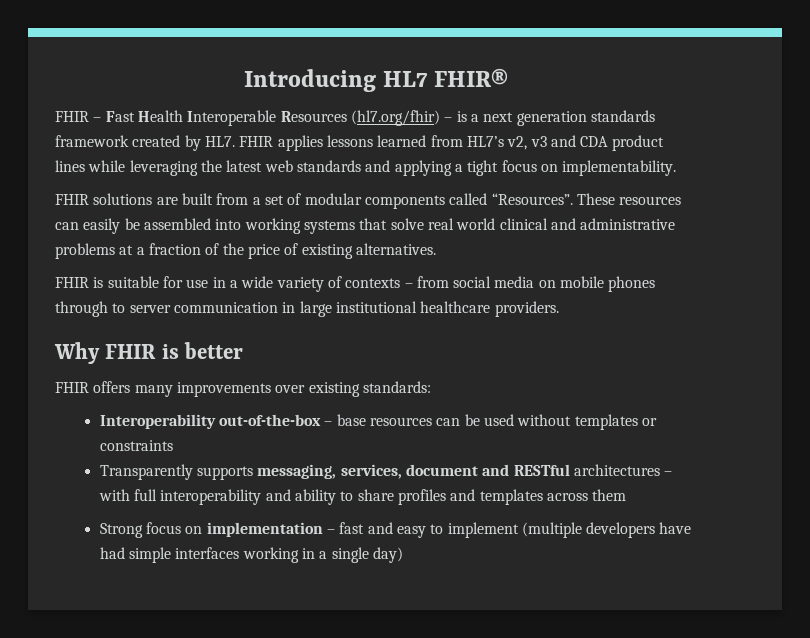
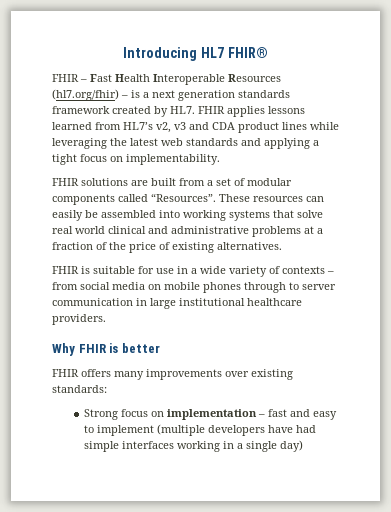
[99,414,657,430] [99,440,173,451] [99,464,673,480] [98,489,627,505] // Interoperability out-of-the-box – base resources can be used without templates or constraints // Transparently supports messaging, services, document and RESTful architectures – with full interoperability and ability to share profiles and templates across them -> (107, 389) none

